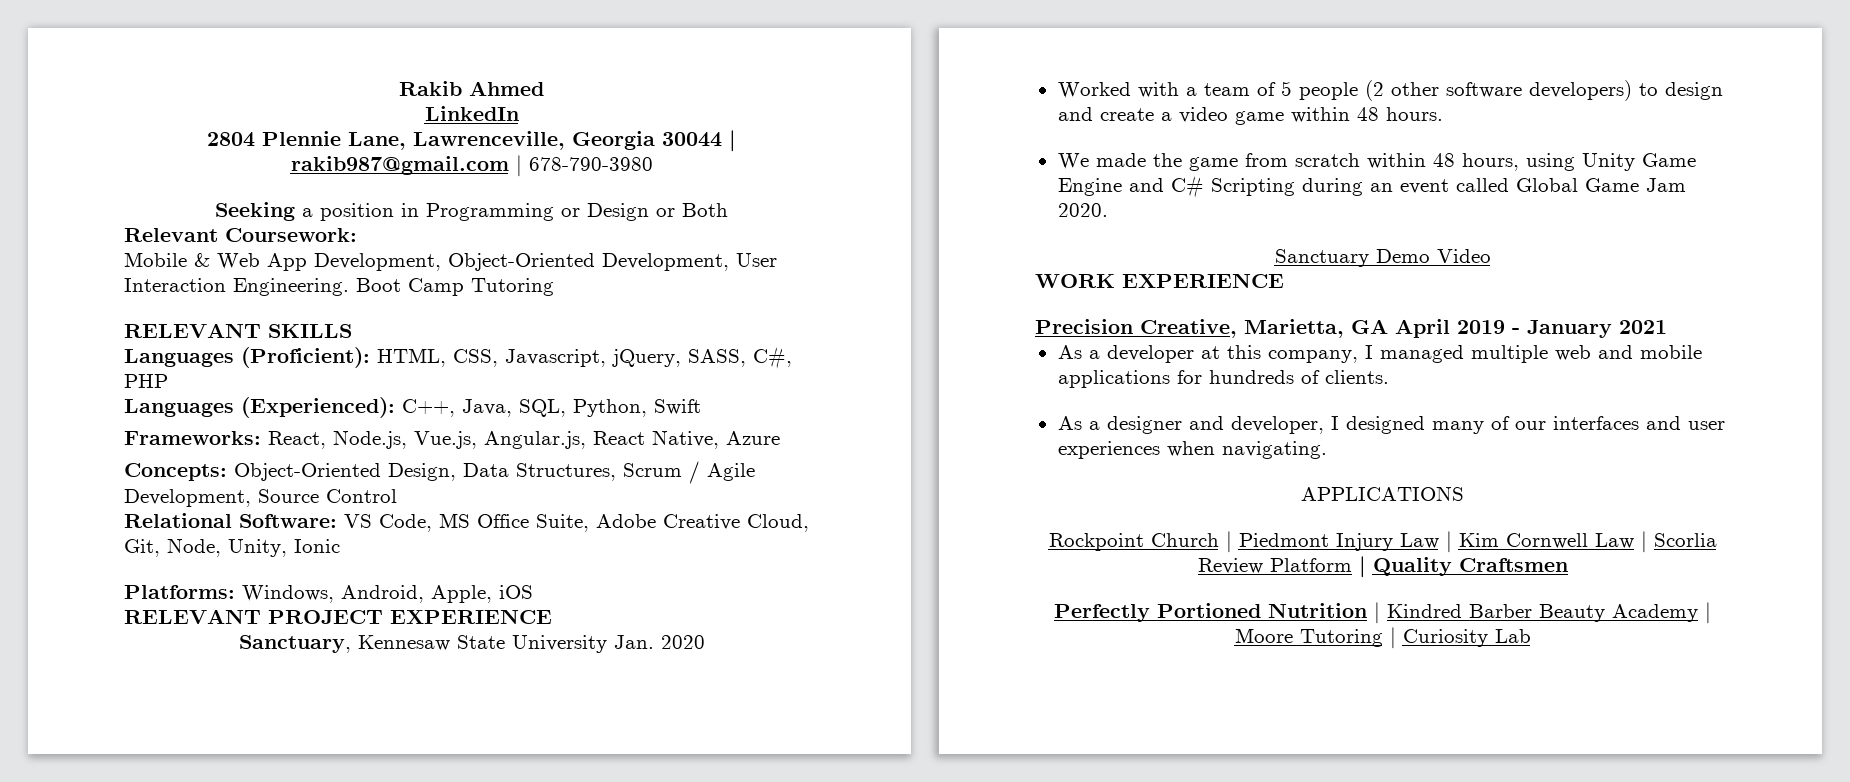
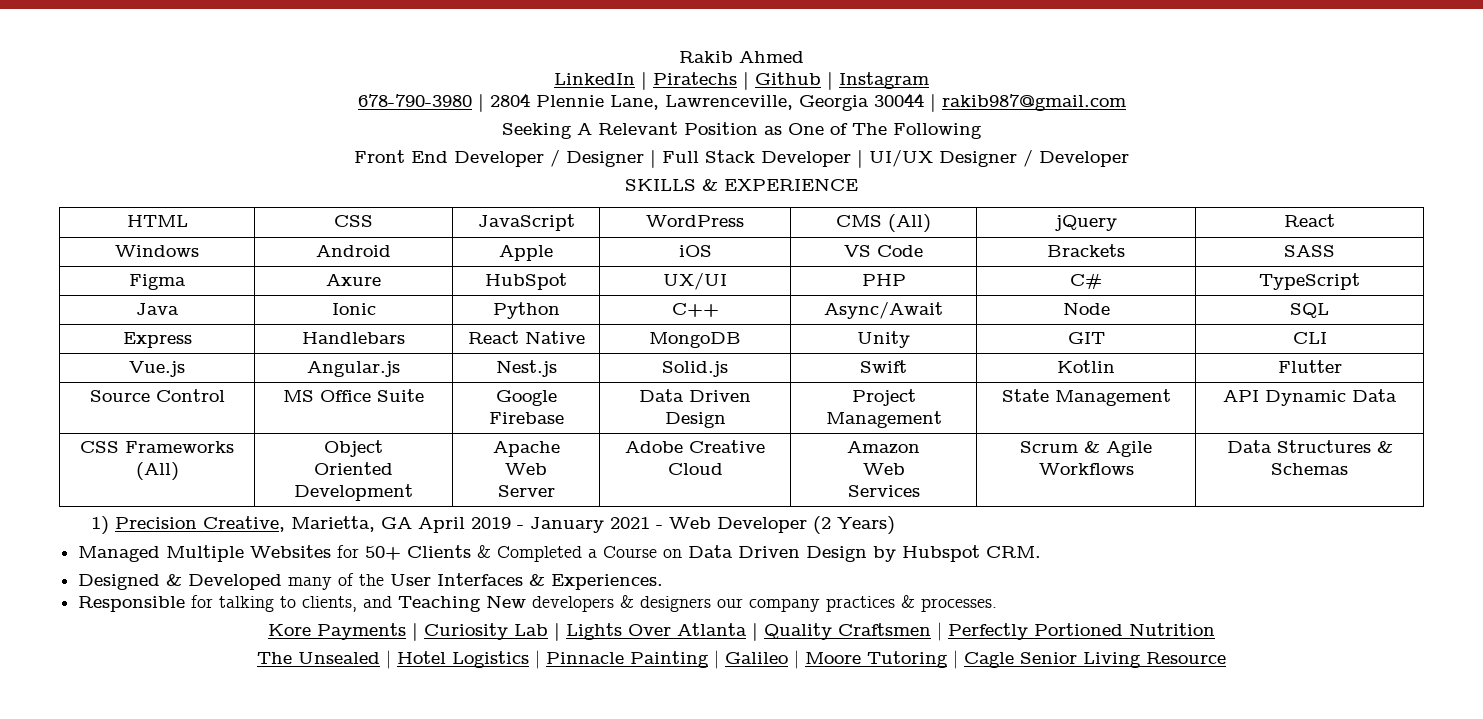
(519, 113) // -> [641,72,929,90] [357,94,484,112] | Piratechs | Github | Instagram // 678-790-3980 |
[515,155,653,177] | 678-790-3980 -> (1126, 102) none
[302,203,728,221] [124,228,357,242] [124,252,777,271] [124,278,554,296] [124,323,352,338] [124,346,792,369] [124,374,168,388] [124,397,701,418] [124,430,780,449] [124,461,755,484] [124,489,397,507] [124,513,809,532] [124,538,340,557] [124,585,533,603] [124,609,552,624] [238,635,705,653] [1057,80,1723,101] [1057,107,1443,125] [1057,153,1696,171] [1057,175,1686,198] [1057,203,1108,217] [1274,249,1491,267] [1035,273,1284,288] a position in Programming or Design or Both // Relevant Coursework: // Mobile & Web App Development, Object-Oriented Development, User Interaction Engineering. Boot Camp Tutoring // RELEVANT SKILLS // Languages (Proficient): HTML, CSS, Javascript, jQuery, SASS, C#, PHP // Languages (Experienced): C++, Java, SQL, Python, Swift // Frameworks: React, Node.js, Vue.js, Angular.js, React Native, Azure // Concepts: Object-Oriented Design, Data Structures, Scrum / Agile Development, Source Control // Relational Software: VS Code, MS Office Suite, Adobe Creative Cloud, Git, Node, Unity, Ionic // Platforms: Windows, Android, Apple, iOS // RELEVANT PROJECT EXPERIENCE // Sanctuary, Kennesaw State University Jan. 2020 // Worked with a team of 5 people (2 other software developers) to design and create a video game within 48 hours. // We made the game from scratch within 48 hours, using Unity Game Engine and C# Scripting during an event called Global Game Jam 2020. // Sanctuary Demo Video // WORK EXPERIENCE // -> [577,122,982,139] [354,149,1129,168] [625,178,858,191] [126,215,188,227] [334,215,373,227] [477,214,575,231] [646,215,744,227] [836,214,931,233] [1054,215,1117,231] [1284,214,1335,227] [115,245,199,257] [316,245,391,257] [499,245,553,261] [678,245,712,257] [844,245,923,257] [1047,244,1125,257] [1284,245,1335,257] [129,274,186,290] [326,274,381,286] [485,273,567,290] [663,272,727,290] [861,274,906,286] [1070,273,1102,289] [1259,273,1360,290] [136,303,179,315] [331,303,376,315] [492,302,560,319] [671,303,719,317] [824,301,943,319] [1062,302,1110,315] [1290,303,1329,318] [122,332,192,348] [302,332,405,344] [467,331,585,344] [649,332,741,348] [857,331,910,348] [1067,332,1105,344] [1292,332,1327,344] [129,361,185,377] [307,361,400,377] [495,360,557,377] [662,361,728,377] [860,360,907,373] [1057,360,1115,373] [1277,360,1342,373] [89,389,225,402] [283,389,424,402] [495,390,557,406] [488,412,564,424] [639,389,751,402] [664,412,726,428] [851,389,916,406] [825,411,942,428] [1001,389,1171,406] [1223,389,1397,406] [80,441,234,453] [135,462,179,481] [324,440,383,457] [314,462,393,475] [294,484,413,501] [492,441,560,457] [505,463,547,475] [497,485,555,497] [625,440,765,453] [667,463,723,475] [847,441,920,455] [862,463,905,475] [847,485,920,497] [1020,441,1152,457] [1038,463,1134,475] [1226,440,1393,453] [1271,463,1348,475] [90,516,109,535] A Relevant Position as One of The Following // Front End Developer / Designer | Full Stack Developer | UI/UX Designer / Developer // SKILLS & EXPERIENCE // HTML | CSS | JavaScript | WordPress | CMS (All) | jQuery | React // Windows | Android | Apple | iOS | VS Code | Brackets | SASS // Figma | Axure | HubSpot | UX/UI | PHP | C# | TypeScript // Java | Ionic | Python | C++ | Async/Await | Node | SQL // Express | Handlebars | React Native | MongoDB | Unity | GIT | CLI // Vue.js | Angular.js | Nest.js | Solid.js | Swift | Kotlin | Flutter // Source Control | MS Office Suite | Google Firebase | Data Driven Design | Project Management | State Management | API Dynamic Data // CSS Frameworks (All) | Object // Oriented Development | Apache // Web // Server | Adobe Creative Cloud | Amazon // Web // Services | Scrum & Agile Workflows | Data Structures & Schemas // 1)
[1057,345,1702,363] [1057,370,1389,388] [1057,416,1725,434] [1057,441,1327,459] [1301,486,1464,501] [1048,531,1717,553] [1197,558,1352,574] // As a developer at this company, I managed multiple web and mobile applications for hundreds of clients. // As a designer and developer, I designed many of our interfaces and user experiences when navigating. // APPLICATIONS // Rockpoint Church | Piedmont Injury Law | Kim Cornwell Law | Scorlia Review Platform -> [655,516,895,535] [78,545,1042,562] [78,573,664,590] [78,595,998,612] [268,623,747,641] - Web Developer (2 Years) // Managed Multiple Websites for 50+ Clients & Completed a Course on Data Driven Design by Hubspot CRM. // Designed & Developed many of the User Interfaces & Experiences. // Responsible for talking to clients, and Teaching New developers & designers our company practices & processes. // Kore Payments | Curiosity Lab | Lights Over Atlanta
(1568, 565) // -> [937,622,942,641] |
[1374,602,1711,624] [1234,627,1531,649] | Kindred Barber Beauty Academy | Moore Tutoring | Curiosity Lab -> [257,650,1226,669] // The Unsealed | Hotel Logistics | Pinnacle Painting | Galileo | Moore Tutoring | Cagle Senior Living Resource

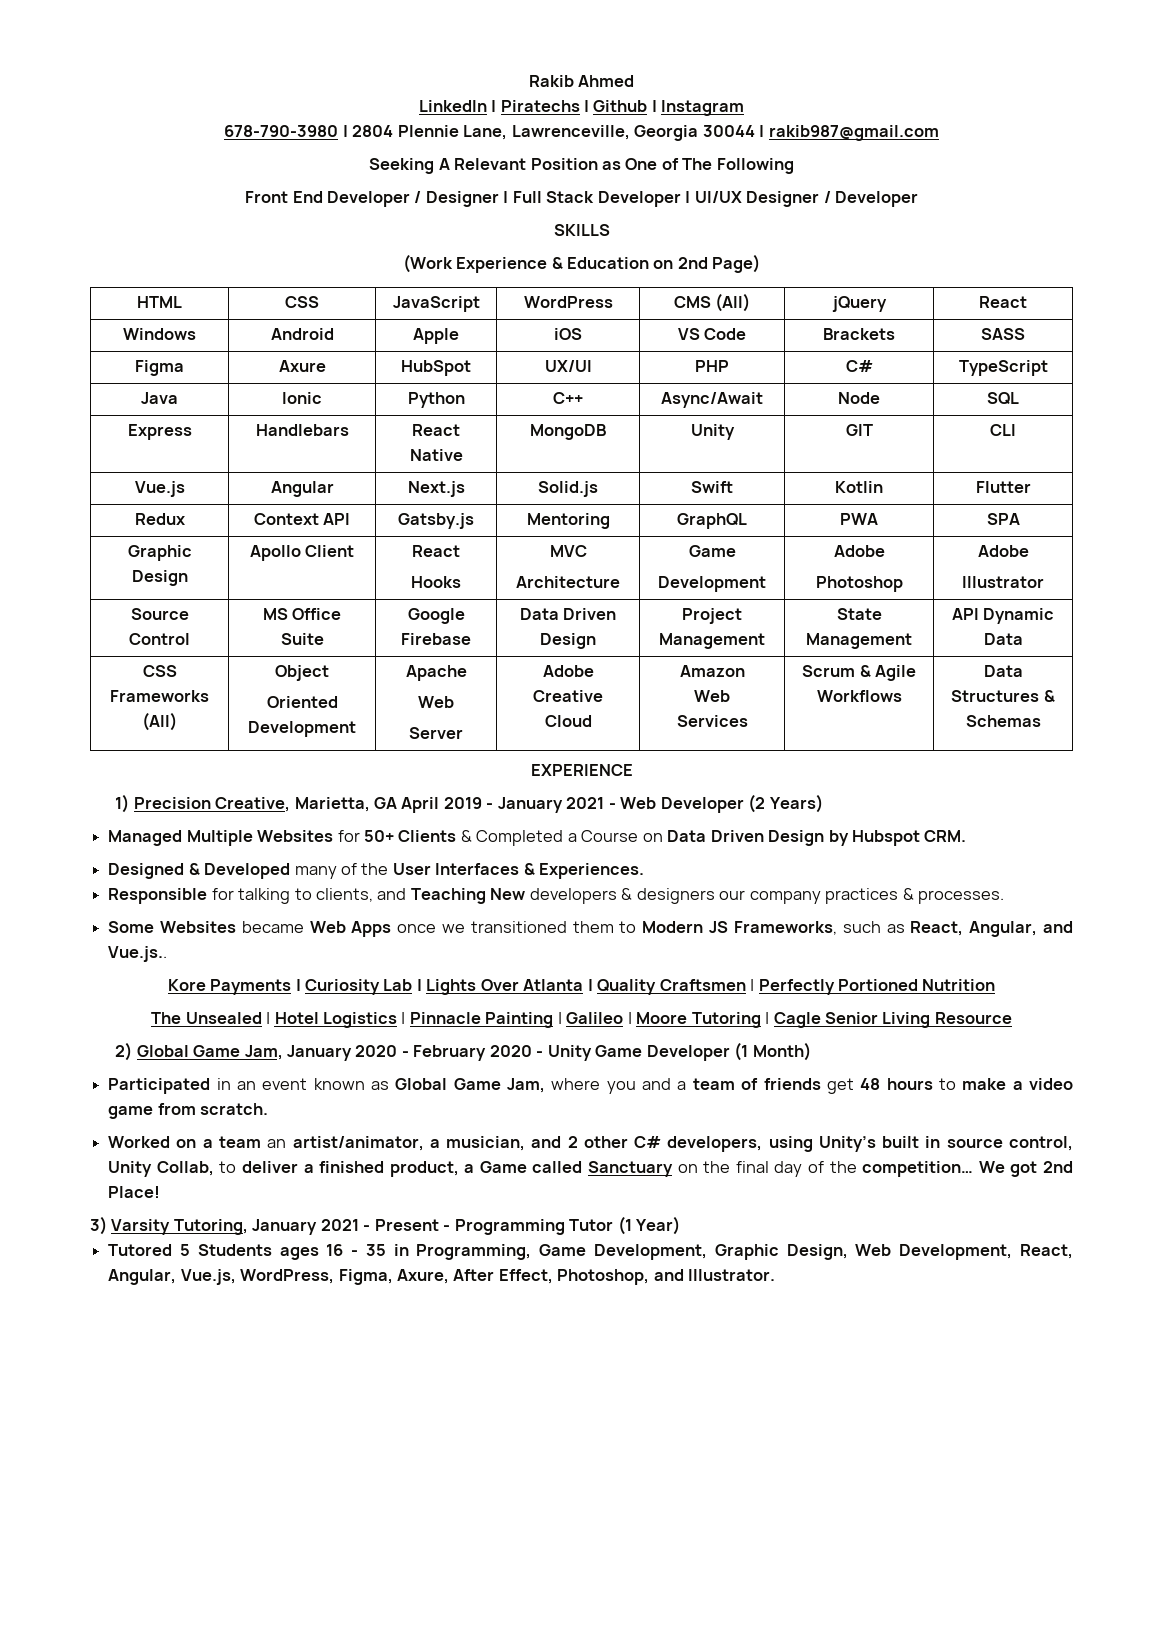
[702,178,858,191] & EXPERIENCE -> [402,254,761,273] // (Work Experience & Education on 2nd Page)
[307,361,400,377] [495,360,557,377] Angular.js | Nest.js -> [270,481,334,497] [407,481,465,497] Angular | Next.js
(1342, 366) none -> [134,513,185,525] [253,513,351,525] [398,513,474,529] [526,513,610,529] [677,513,747,529] [840,513,878,525] [986,513,1020,525] [127,545,192,561] [131,570,188,586] [249,545,355,561] [412,545,460,557] [411,576,461,588] [549,545,587,557] [516,576,620,588] [688,545,736,557] [658,576,766,592] [833,545,885,557] [815,576,903,592] [977,545,1029,557] [962,576,1044,588] // Redux | Context API | Gatsby.js | Mentoring | GraphQL | PWA | SPA // Graphic Design | Apollo Client | React // Hooks | MVC // Architecture | Game // Development | Adobe // Photoshop | Adobe // Illustrator
(1348, 469) none -> [530,764,633,776] // EXPERIENCE
(998, 605) none -> [108,921,1074,937] [108,946,168,962] // Some Websites became Web Apps once we transitioned them to Modern JS Frameworks, such as React, Angular, and Vue.js..
(1226, 658) none -> [115,1042,811,1061] [108,1078,1074,1094] [108,1103,269,1119] [108,1136,1074,1152] [108,1161,1073,1177] [108,1186,161,1198] [90,1216,681,1235] [108,1244,1073,1260] [108,1269,776,1285] // 2) Global Game Jam, January 2020 - February 2020 - Unity Game Developer (1 Month) // Participated in an event known as Global Game Jam, where you and a team of friends get 48 hours to make a video game from scratch. // Worked on a team an artist/animator, a musician, and 2 other C# developers, using Unity’s built in source control, Unity Collab, to deliver a finished product, a Game called Sanctuary on the final day of the competition… We got 2nd Place! // 3) Varsity Tutoring, January 2021 - Present - Programming Tutor (1 Year) // Tutored 5 Students ages 16 - 35 in Programming, Game Development, Graphic Design, Web Development, React, Angular, Vue.js, WordPress, Figma, Axure, After Effect, Photoshop, and Illustrator.

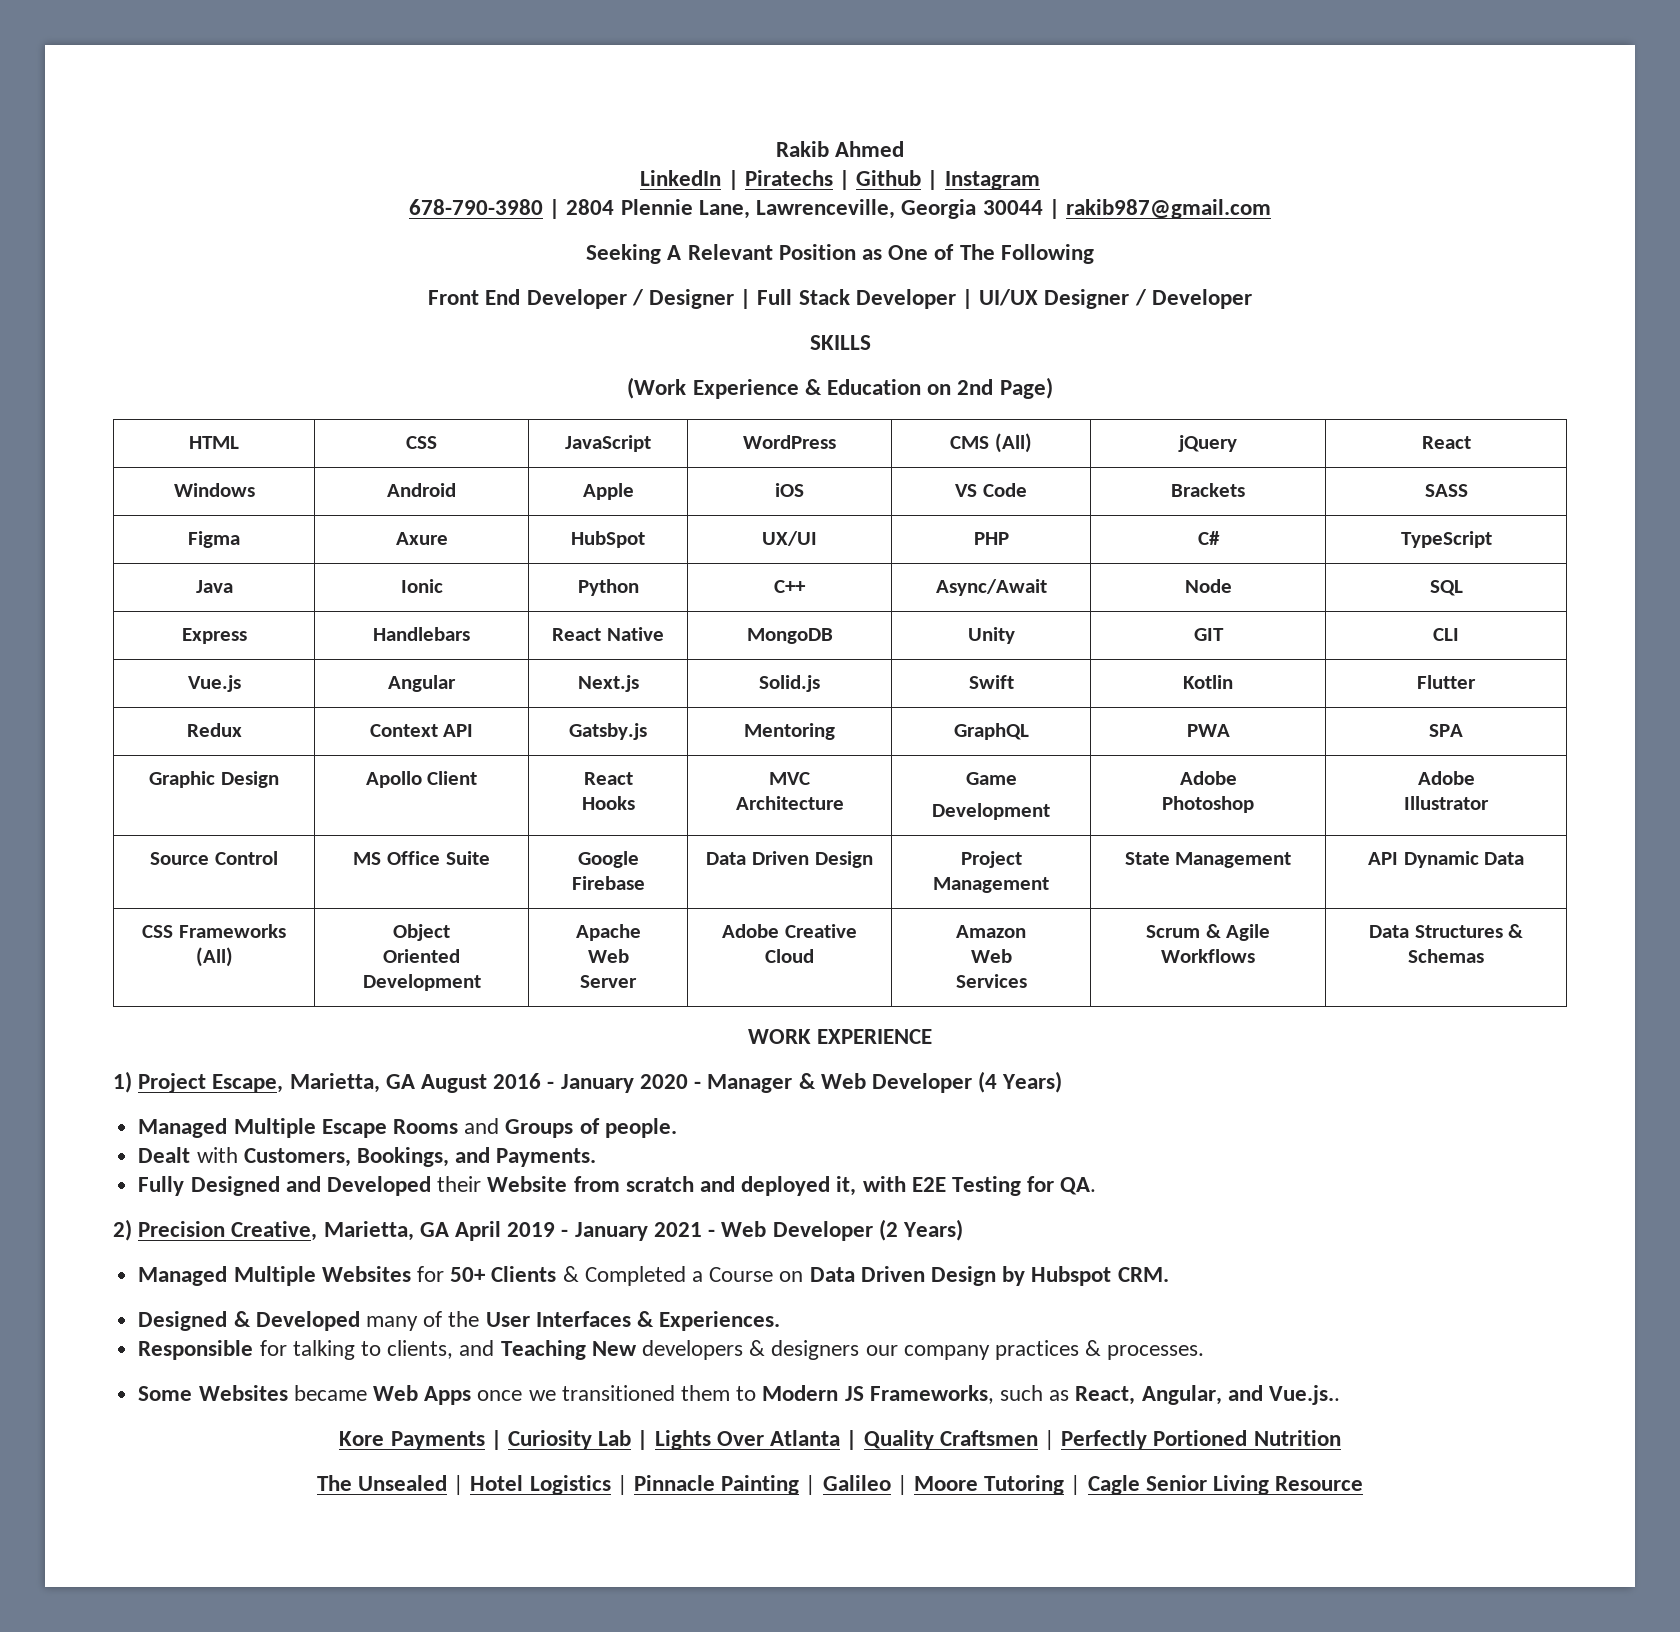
(1041, 721) none -> [747,1029,811,1044] WORK
(130, 803) none -> [138,1071,1063,1093] [138,1118,677,1138] [138,1147,597,1167] [138,1176,1097,1196] [113,1219,132,1241] Project Escape, Marietta, GA August 2016 - January 2020 - Manager & Web Developer (4 Years) // Managed Multiple Escape Rooms and Groups of people. // Dealt with Customers, Bookings, and Payments. // Fully Designed and Developed their Website from scratch and deployed it, with E2E Testing for QA. // 2)
[115,1042,811,1061] [108,1078,1074,1094] [108,1103,269,1119] [108,1136,1074,1152] [108,1161,1073,1177] [108,1186,161,1198] [90,1216,681,1235] [108,1244,1073,1260] [108,1269,776,1285] // 2) Global Game Jam, January 2020 - February 2020 - Unity Game Developer (1 Month) // Participated in an event known as Global Game Jam, where you and a team of friends get 48 hours to make a video game from scratch. // Worked on a team an artist/animator, a musician, and 2 other C# developers, using Unity’s built in source control, Unity Collab, to deliver a finished product, a Game called Sanctuary on the final day of the competition… We got 2nd Place! // 3) Varsity Tutoring, January 2021 - Present - Programming Tutor (1 Year) // Tutored 5 Students ages 16 - 35 in Programming, Game Development, Graphic Design, Web Development, React, Angular, Vue.js, WordPress, Figma, Axure, After Effect, Photoshop, and Illustrator. -> (1364, 1483) none

